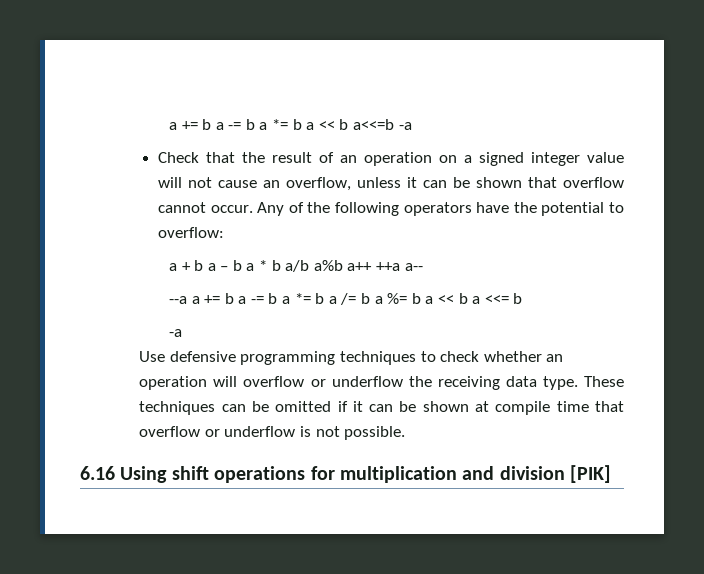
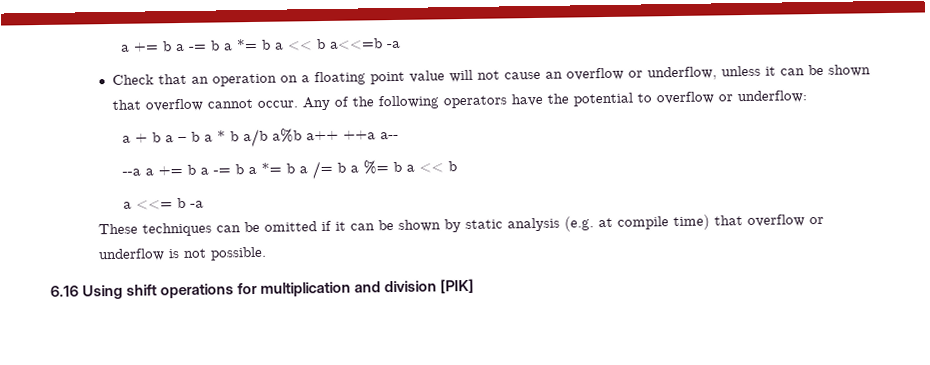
[241,152,334,163] the result of -> (188, 79) none
[478,152,580,166] signed integer -> [314,71,406,86] floating point
[285,177,351,191] overflow, -> [566,66,718,81] overflow or underflow,
[157,227,224,238] overflow: -> [656,90,808,105] overflow or underflow:
(468, 298) none -> (457, 166) //
[168,329,182,337] [139,351,564,365] [139,376,578,390] // -a // Use defensive programming techniques to check whether an operation will overflow or underflow the receiving data type. -> [189,200,204,208] -a //
(469, 406) none -> [444,216,595,233] by static analysis (e.g.
[556,401,589,412] time -> [673,214,711,231] time)

